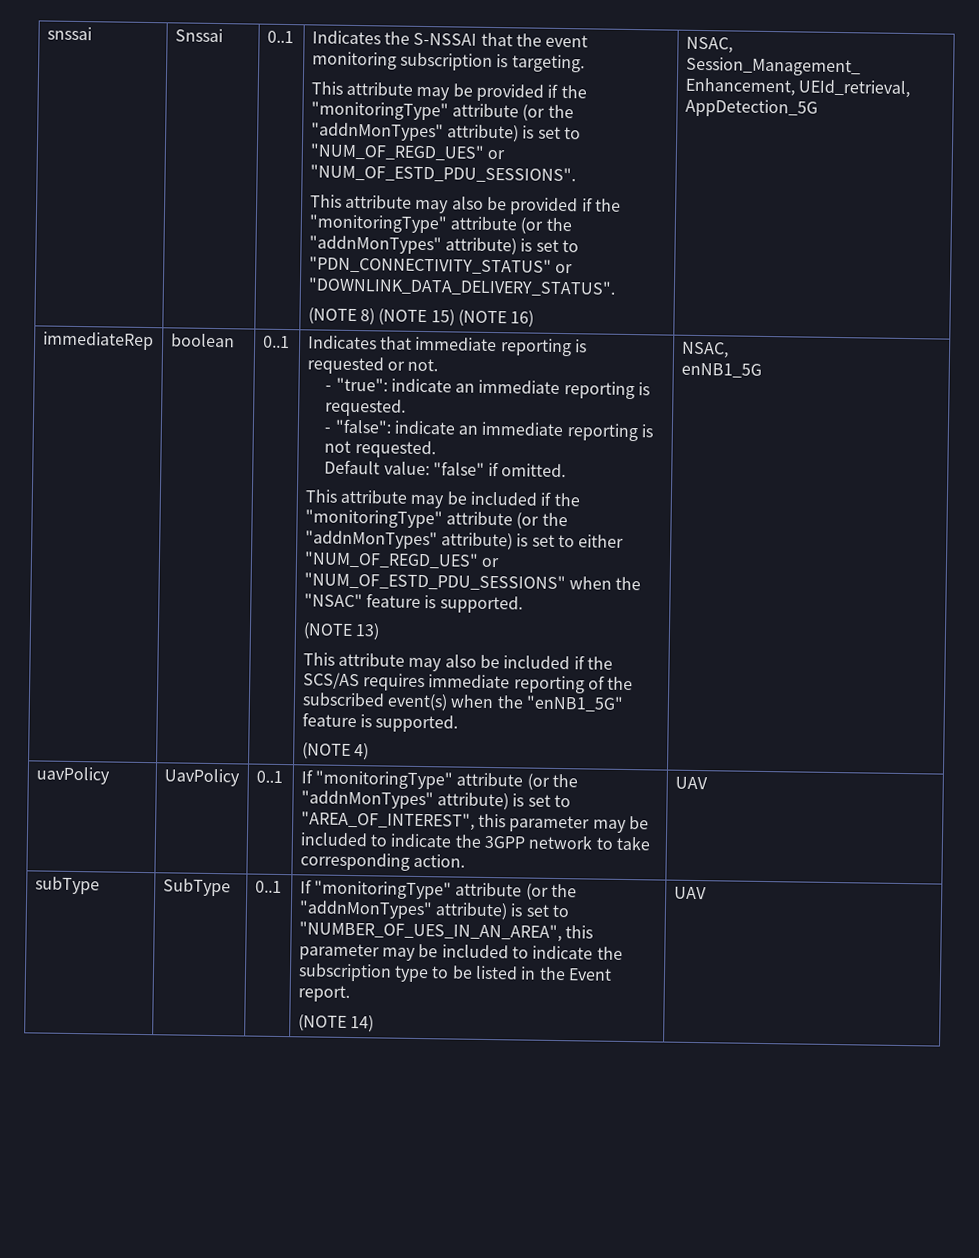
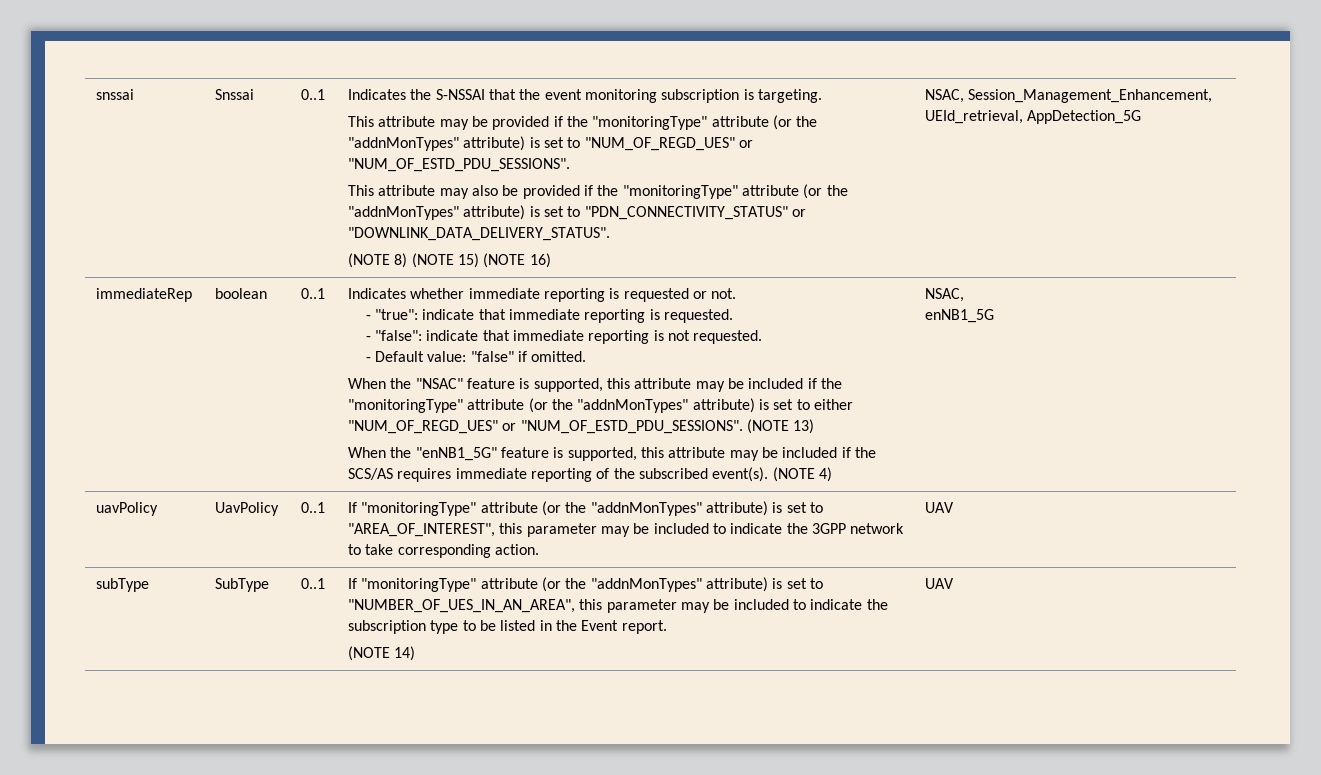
[380,336,413,350] that -> [410,288,465,299] whether
[455,383,476,393] an -> [478,309,506,320] that
[458,425,479,435] an -> [482,330,510,341] that
(436, 449) none -> [365,357,371,362] -
[304,489,338,503] This -> [348,378,630,392] When the "NSAC" feature is supported, this
[303,572,642,592] [303,593,523,614] [302,622,381,641] [302,652,477,672] "NUM_OF_ESTD_PDU_SESSIONS" when the "NSAC" feature is supported. // (NOTE 13) // This attribute may also -> [520,419,815,434] [348,447,759,461] "NUM_OF_ESTD_PDU_SESSIONS". (NOTE 13) // When the "enNB1_5G" feature is supported, this attribute may
[387,693,624,712] [301,712,459,733] event(s) when the "enNB1_5G" feature is supported. // -> [712,467,769,482] event(s).

